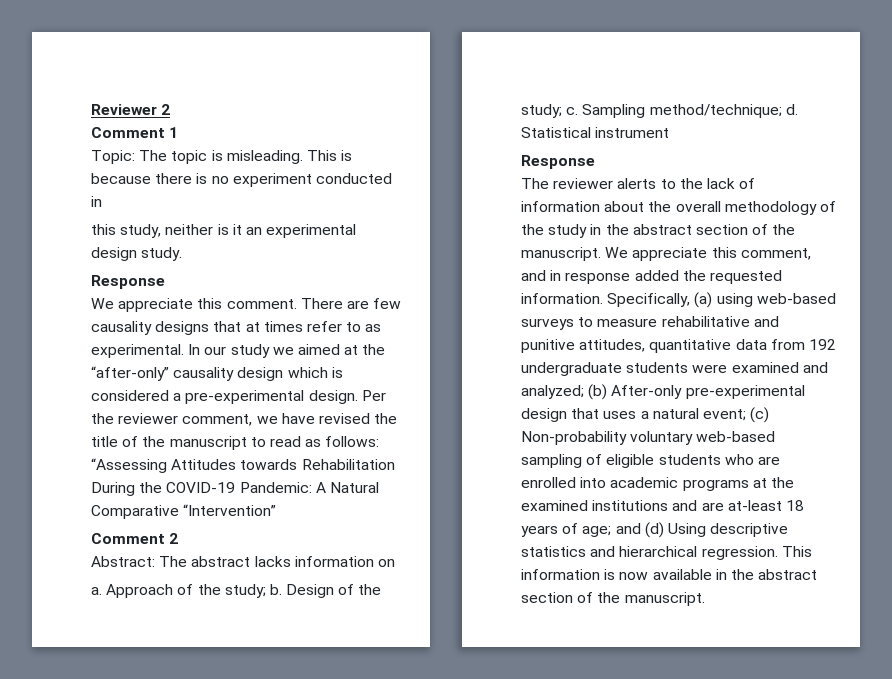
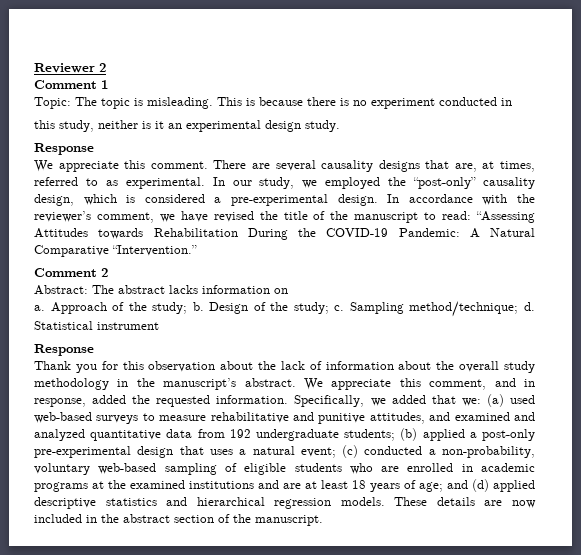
[373,298,402,309] few -> [275,160,316,171] several
[245,321,342,332] at times refer -> [454,161,535,172] [34,177,78,186] are, at times, referred
[230,344,386,358] [91,366,284,381] study we aimed at the “after-only” causality design -> [259,177,536,189] [34,194,74,206] study, we employed the “post-only” causality design,
[361,390,386,401] [91,413,179,424] Per the reviewer -> [387,194,536,205] [34,211,91,222] In accordance with the reviewer’s
[269,436,380,447] read as follows: -> [442,211,472,220] read:
[183,504,277,516] “Intervention” -> [112,245,197,256] “Intervention.”
[521,178,676,189] The reviewer alerts to -> [34,361,254,373] Thank you for this observation about
[724,201,836,215] [521,224,796,238] [521,247,601,261] methodology of the study in the abstract section of the manuscript. -> [504,361,536,373] [34,378,296,390] study methodology in the manuscript’s abstract.
[565,272,631,284] response -> [34,398,86,407] response,
[694,292,753,308] (a) using -> [370,394,535,407] we added that we: (a) used
(646, 345) none -> [429,412,535,421] [34,429,85,441] and examined and analyzed
[626,362,828,373] [521,384,683,400] students were examined and analyzed; (b) After-only -> [344,428,535,441] students; (b) applied a post-only
[521,431,627,445] Non-probability -> [364,446,536,458] conducted a non-probability,
[580,477,607,488] into -> [461,464,473,472] in
[727,500,782,511] at-least -> [305,480,348,489] at least
[667,523,706,537] Using -> [493,480,535,492] applied
[701,546,812,560] [521,569,712,580] regression. This information is now available -> [274,497,536,509] [34,514,82,523] regression models. These details are now included

